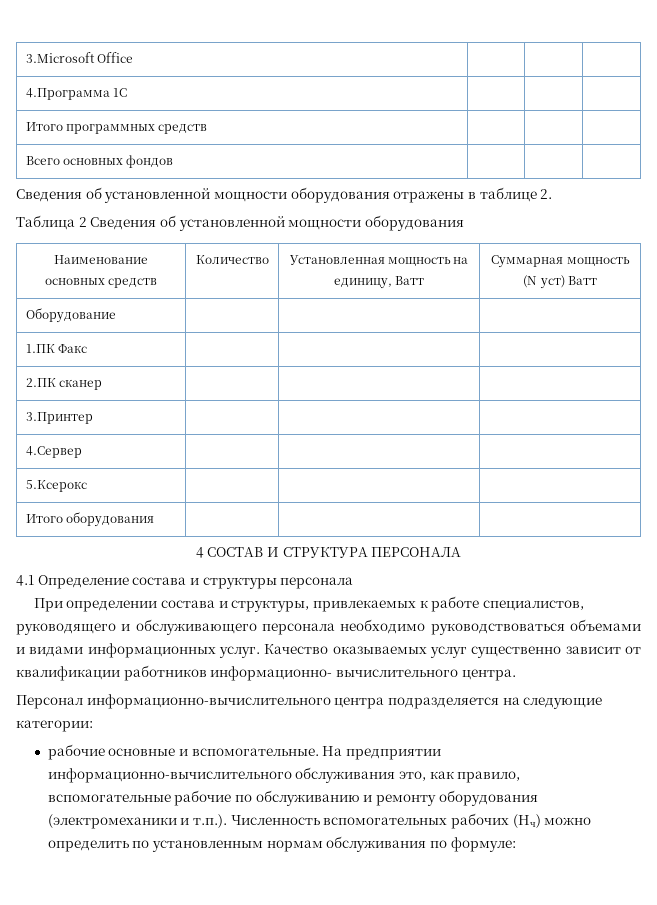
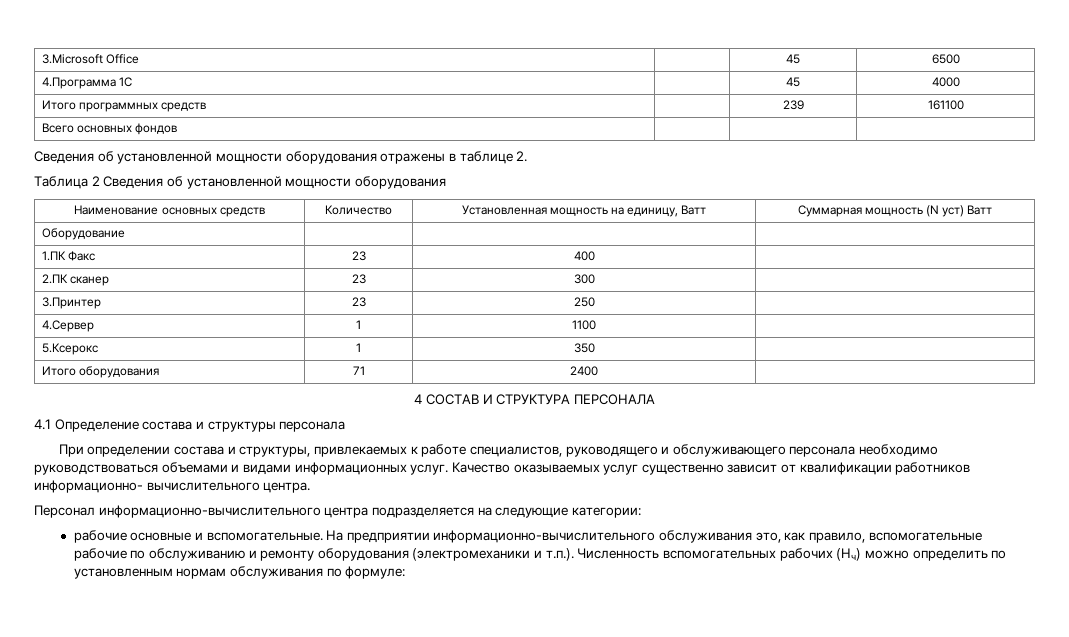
(133, 57) | -> [786,54,800,64] [931,54,960,64] 45 | 6500
(127, 92) | -> [786,77,800,87] [931,77,960,87] 45 | 4000
(208, 129) | -> [782,100,804,110] [927,100,964,110] 239 | 161100
(87, 348) | -> [351,251,366,261] [573,251,595,261] 23 | 400
(102, 384) | -> [351,274,366,284] [573,274,595,284] 23 | 300
(93, 418) | -> [351,297,366,307] [573,297,595,307] 23 | 250
(82, 452) | -> [356,320,361,329] [572,320,596,330] 1 | 1100
(87, 486) | -> [356,343,361,352] [573,343,595,353] 1 | 350
(154, 519) | -> [352,366,365,375] [570,366,598,376] 71 | 2400

